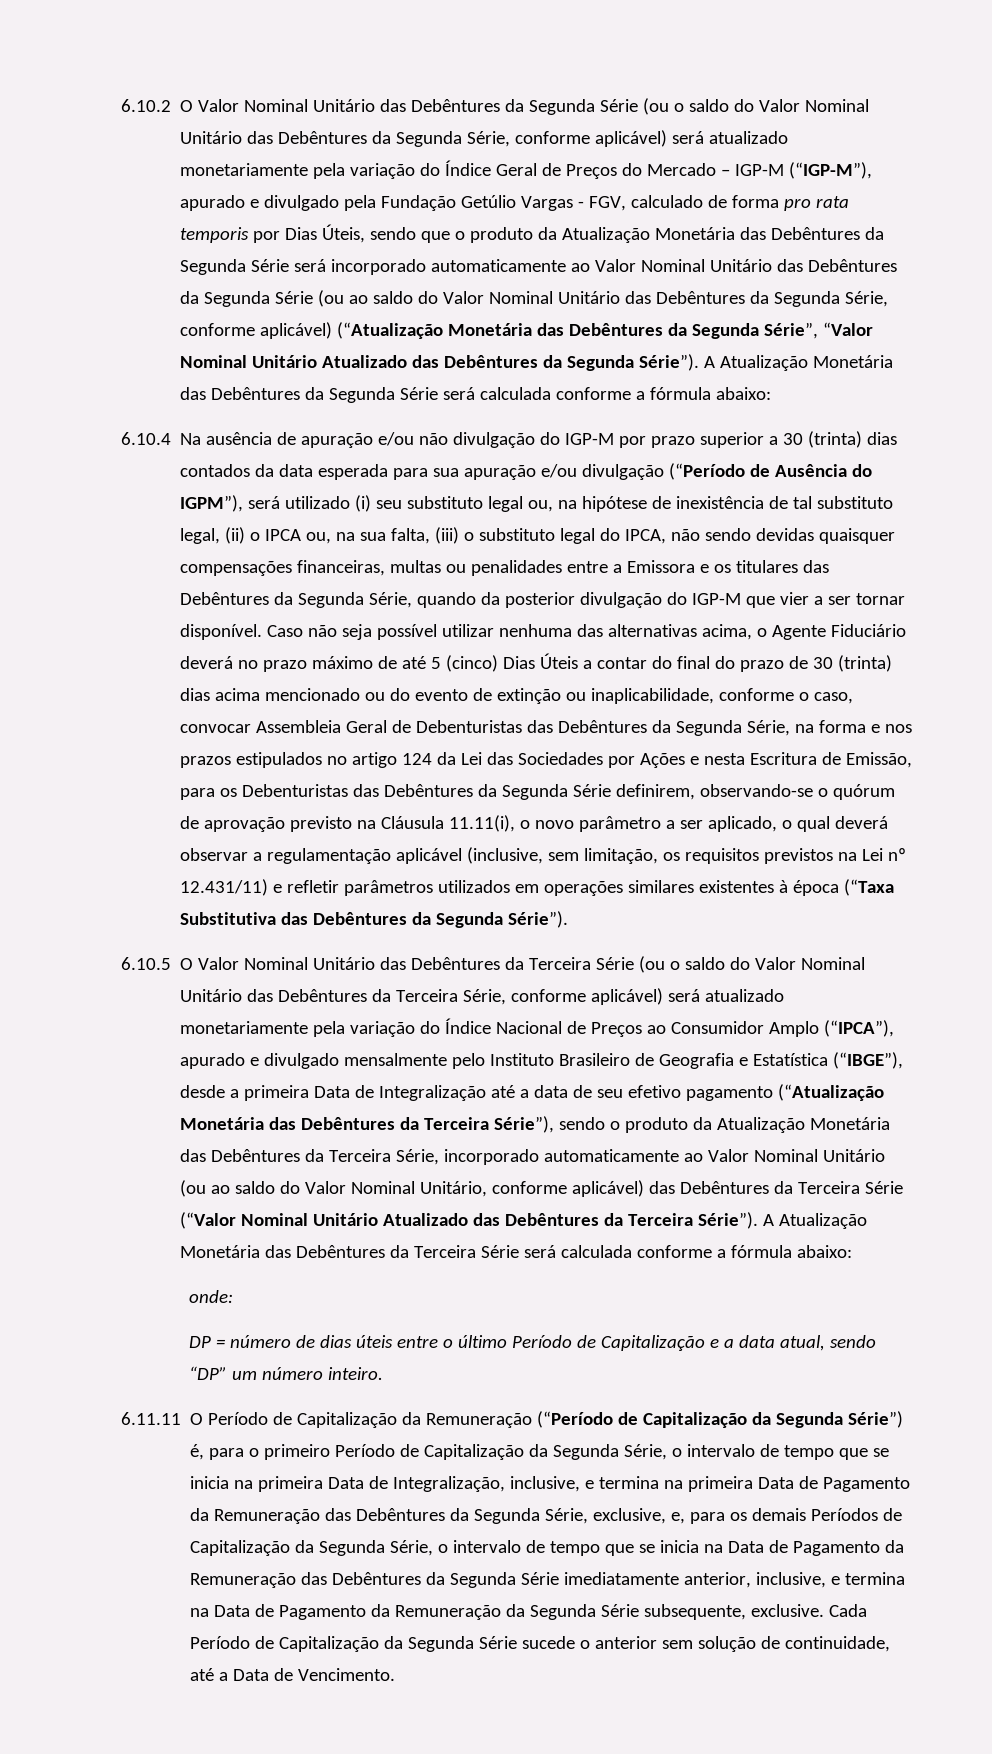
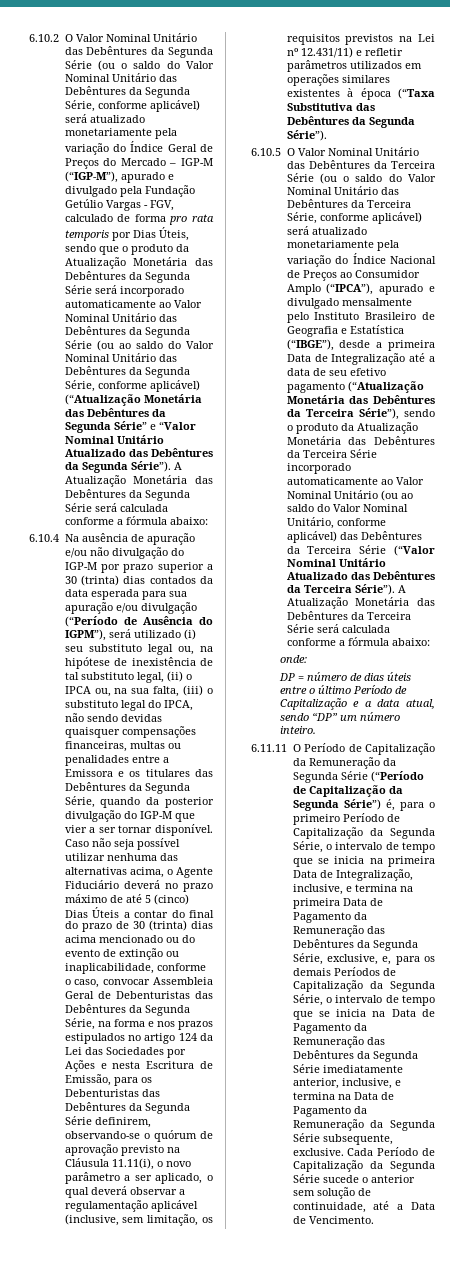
[764,322,819,339] Série”, -> [113,421,156,430] Série” e
[396,1149,440,1165] Série, -> [349,449,377,458] Série
(533, 1420) none -> [382,758,396,766] [292,771,368,783] da Segunda Série

